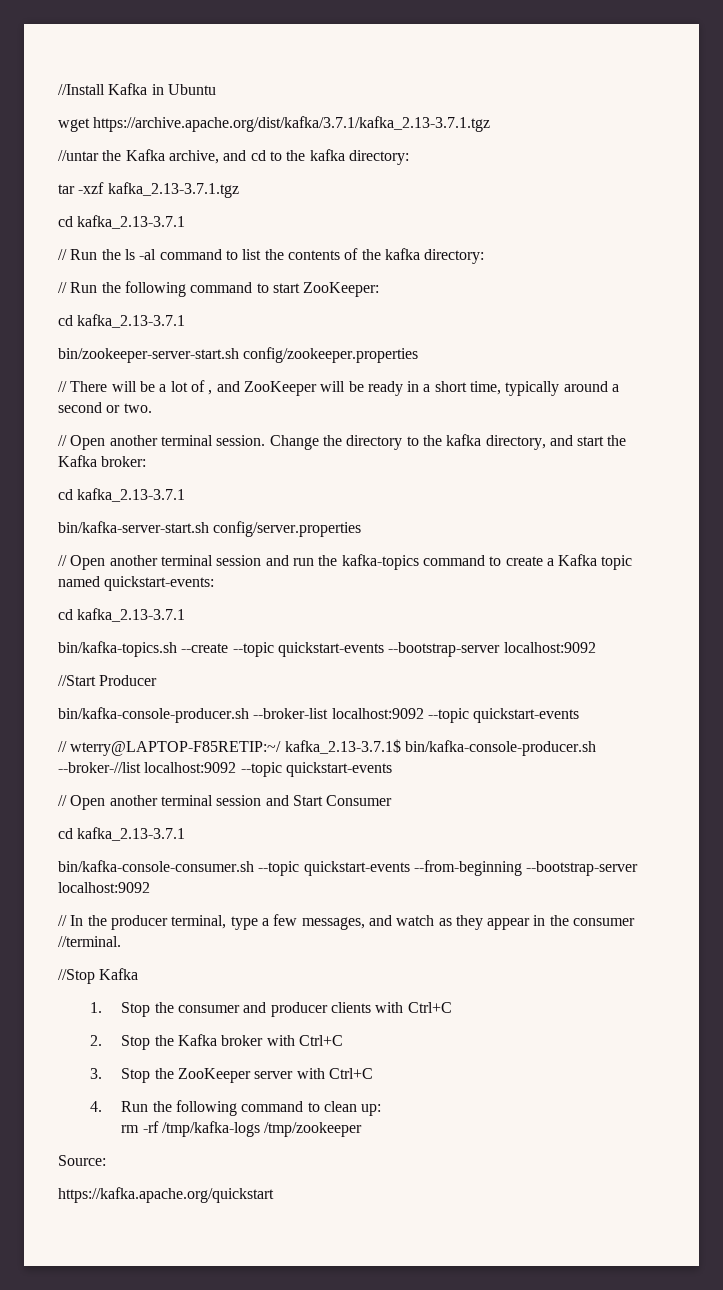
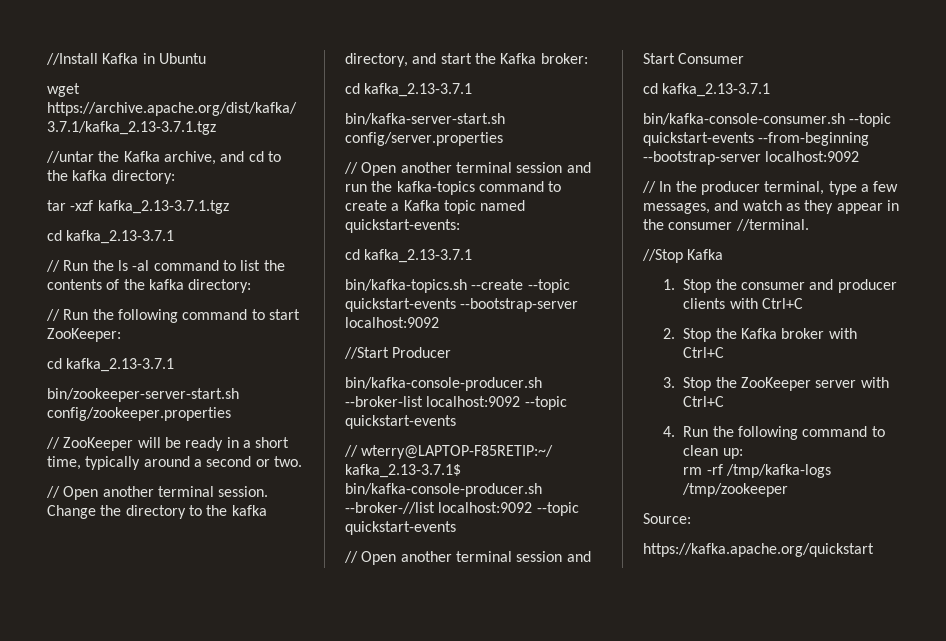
[70,380,240,395] There will be a lot of , and -> (60, 443) none

